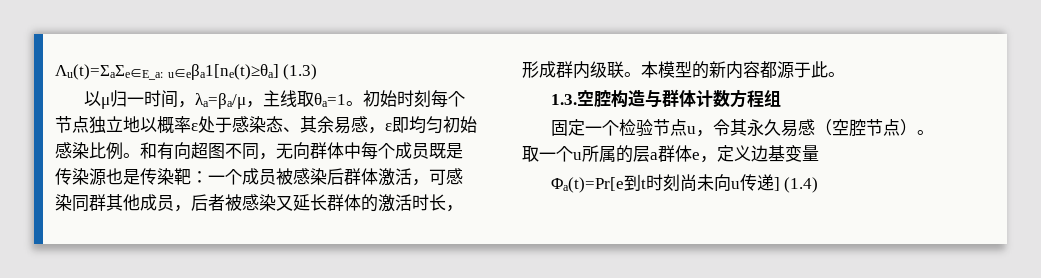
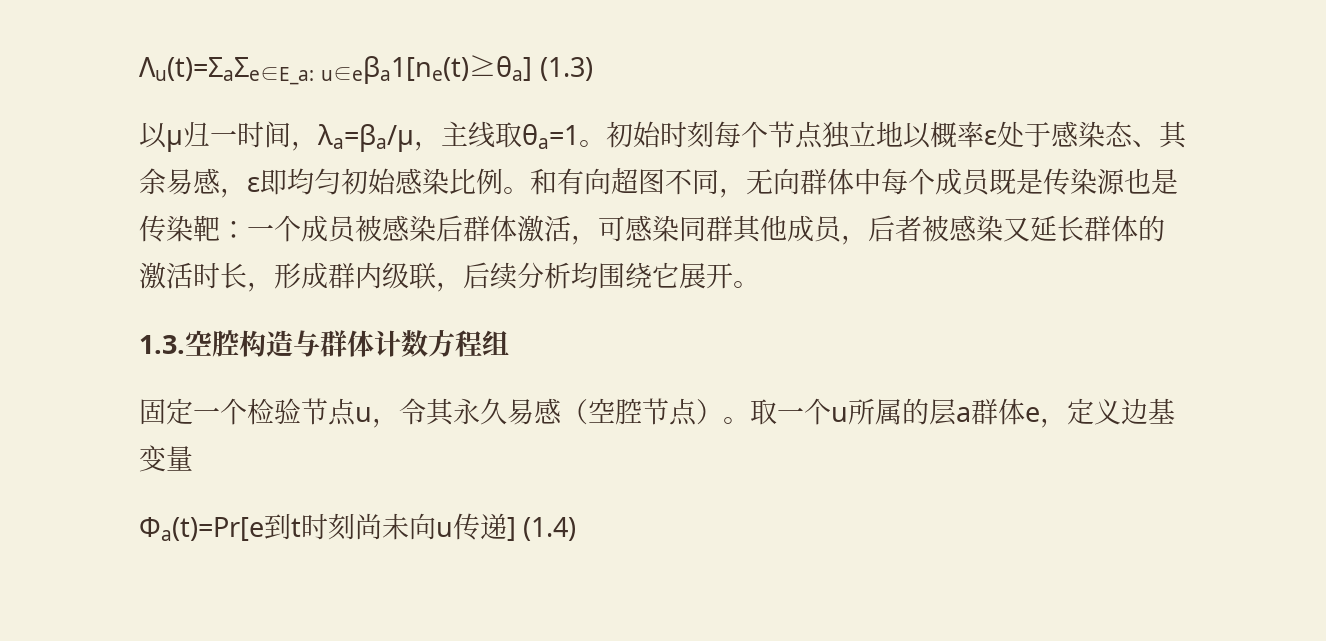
[624,61,828,79] 。本模型的新内容都源于此 -> [436,262,733,292] ，后续分析均围绕它展开

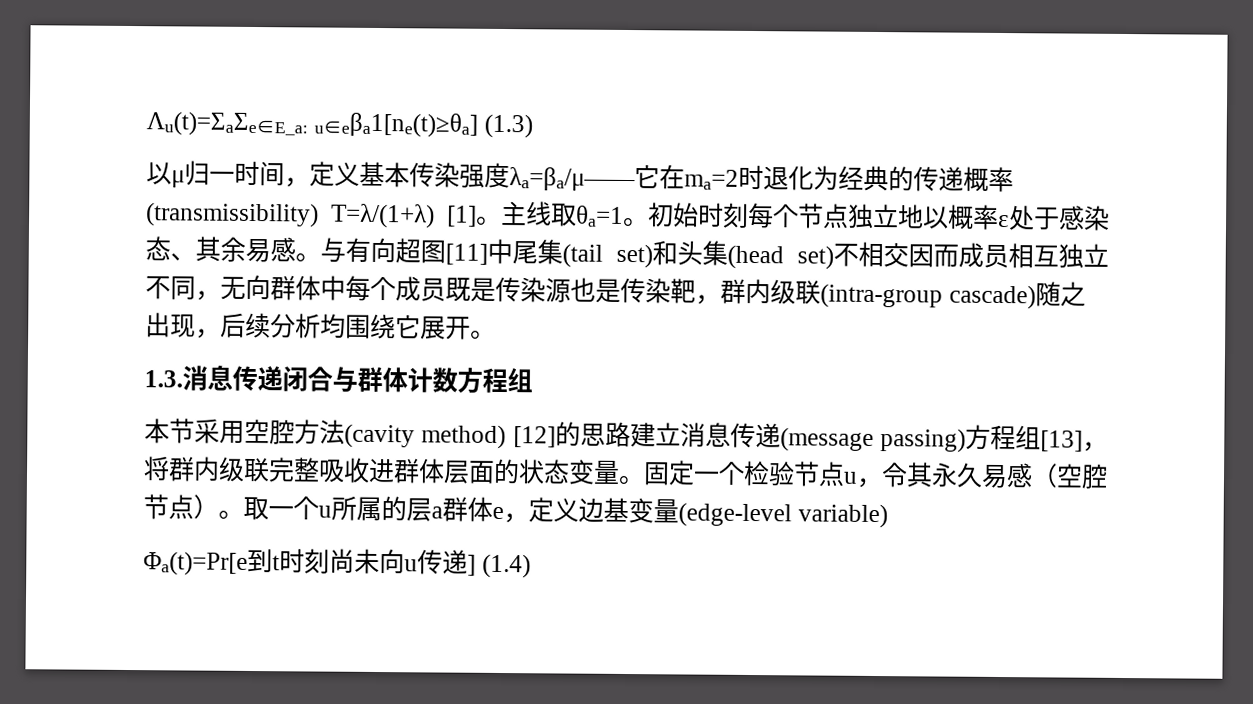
[317,124,441,152] λa=βa/μ， -> [309,161,1014,193] [145,202,502,229] 定义基本传染强度λa=βa/μ——它在ma=2时退化为经典的传递概率(transmissibility) T=λ/(1+λ) [1]。
[220,168,665,198] ，ε即均匀初始感染比例。和有向超图 -> [295,237,1109,270] 。与有向超图[11]中尾集(tail set)和头集(head set)不相交因而成员相互独立
[220,215,1165,245] [139,262,436,292] ：一个成员被感染后群体激活，可感染同群其他成员，后者被感染又延长群体的激活时长，形成群内级联 -> [695,278,1086,310] [145,312,196,338] ，群内级联(intra-group cascade)随之出现
[185,330,293,357] 空腔构造 -> [182,364,333,392] 消息传递闭合
(509, 343) none -> [144,418,1108,453] [143,456,645,485] 本节采用空腔方法(cavity method) [12]的思路建立消息传递(message passing)方程组[13]，将群内级联完整吸收进群体层面的状态变量。
(193, 458) none -> [678,502,888,529] (edge-level variable)

